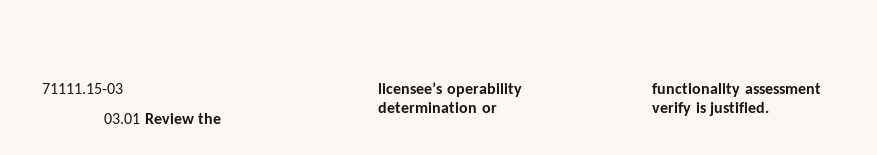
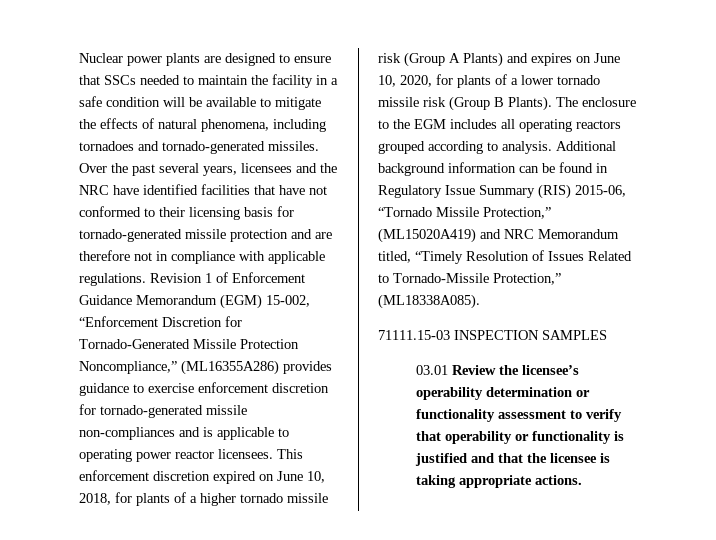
(42, 88) none -> [79,53,331,66] [79,74,338,88] [79,96,321,110] [79,118,326,132] [79,141,319,154] [79,163,337,176] [79,184,327,195] [79,206,294,220] [79,229,332,242] [79,250,325,264] [79,272,305,286] [79,294,310,309] [79,316,242,327] [79,339,299,349] [79,360,332,375] [79,382,329,396] [79,404,247,418] [79,427,289,440] [79,449,303,462] [79,470,325,484] [79,492,328,506] [378,52,620,67] [378,74,600,88] [378,96,636,111] [378,119,621,132] [378,141,616,154] [378,162,608,176] [378,184,626,199] [378,207,551,219] [378,228,619,243] [378,250,632,264] [378,273,561,285] [378,294,480,309] Nuclear power plants are designed to ensure that SSCs needed to maintain the facility in a safe condition will be available to mitigate the effects of natural phenomena, including tornadoes and tornado-generated missiles. Over the past several years, licensees and the NRC have identified facilities that have not conformed to their licensing basis for tornado-generated missile protection and are therefore not in compliance with applicable regulations. Revision 1 of Enforcement Guidance Memorandum (EGM) 15-002, “Enforcement Discretion for Tornado-Generated Missile Protection Noncompliance,” (ML16355A286) provides guidance to exercise enforcement discretion for tornado-generated missile non-compliances and is applicable to operating power reactor licensees. This enforcement discretion expired on June 10, 2018, for plants of a higher tornado missile risk (Group A Plants) and expires on June 10, 2020, for plants of a lower tornado missile risk (Group B Plants). The enclosure to the EGM includes all operating reactors grouped according to analysis. Additional background information can be found in Regulatory Issue Summary (RIS) 2015-06, “Tornado Missile Protection,” (ML15020A419) and NRC Memorandum titled, “Timely Resolution of Issues Related to Tornado-Missile Protection,” (ML18338A085). //
(123, 88) none -> [454,330,607,340] INSPECTION SAMPLES
[652,102,769,116] verify is justified. -> [570,409,623,422] [416,431,625,444] [415,453,611,466] [416,475,583,488] to verify that operability or functionality is justified and that the licensee is taking appropriate actions.

